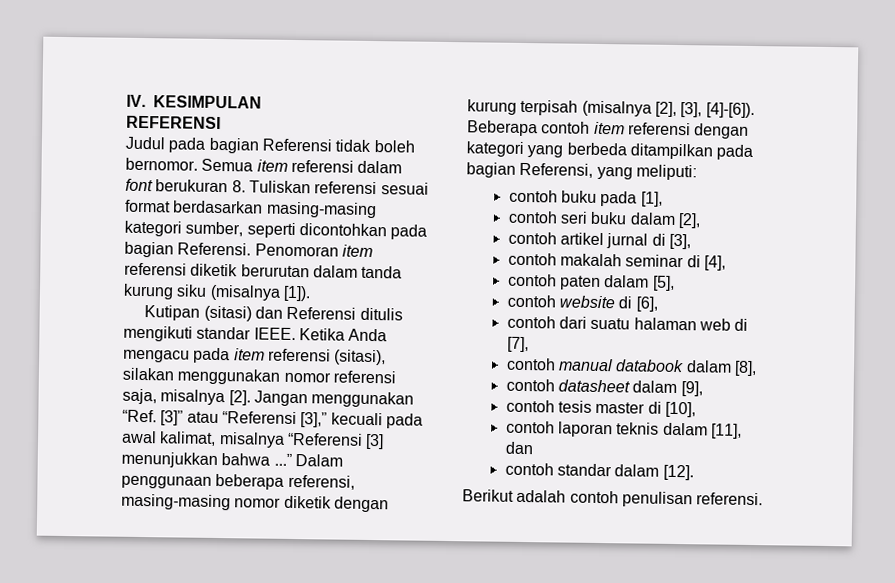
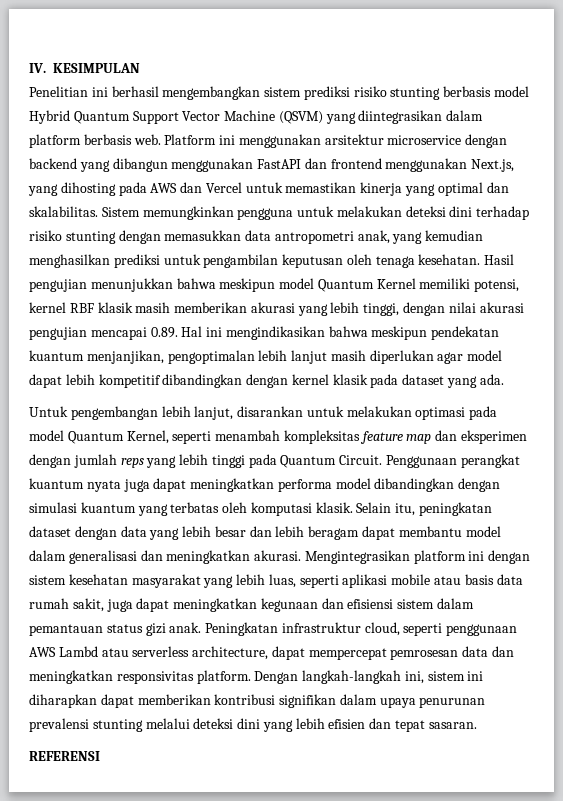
[126,115,221,130] [125,136,415,154] [125,157,403,174] [125,178,429,195] [125,199,377,219] [124,220,428,240] [124,241,373,258] [124,262,403,279] [123,283,311,302] [144,305,403,322] [123,325,388,342] [123,347,387,366] [122,367,396,385] [122,388,415,408] [122,409,423,429] [121,430,385,450] [121,451,343,469] [121,473,355,490] [121,493,389,513] [467,99,755,119] [467,120,750,139] [466,141,754,160] [466,162,697,181] [508,189,663,207] [507,210,701,229] [507,231,691,250] [507,252,726,271] [507,273,675,291] [506,294,658,312] [506,315,749,331] [506,336,529,353] [505,357,757,377] [505,378,703,397] [505,399,696,418] [505,420,742,439] [504,441,534,455] [504,462,694,481] [462,489,764,508] REFERENSI // Judul pada bagian Referensi tidak boleh bernomor. Semua item referensi dalam font berukuran 8. Tuliskan referensi sesuai format berdasarkan masing-masing kategori sumber, seperti dicontohkan pada bagian Referensi. Penomoran item referensi diketik berurutan dalam tanda kurung siku (misalnya [1]). // Kutipan (sitasi) dan Referensi ditulis mengikuti standar IEEE. Ketika Anda mengacu pada item referensi (sitasi), silakan menggunakan nomor referensi saja, misalnya [2]. Jangan menggunakan “Ref. [3]” atau “Referensi [3],” kecuali pada awal kalimat, misalnya “Referensi [3] menunjukkan bahwa ...” Dalam penggunaan beberapa referensi, masing-masing nomor diketik dengan kurung terpisah (misalnya [2], [3], [4]-[6]). Beberapa contoh item referensi dengan kategori yang berbeda ditampilkan pada bagian Referensi, yang meliputi: // contoh buku pada [1], // contoh seri buku dalam [2], // contoh artikel jurnal di [3], // contoh makalah seminar di [4], // contoh paten dalam [5], // contoh website di [6], // contoh dari suatu halaman web di [7], // contoh manual databook dalam [8], // contoh datasheet dalam [9], // contoh tesis master di [10], // contoh laporan teknis dalam [11], dan // contoh standar dalam [12]. // Berikut adalah contoh penulisan referensi. -> [29,86,530,100] [29,110,484,124] [29,134,508,148] [29,158,515,172] [28,182,509,196] [29,206,530,220] [29,230,484,244] [29,254,515,268] [29,278,520,292] [29,302,524,316] [29,326,500,340] [29,350,503,364] [29,374,504,388] [29,406,498,420] [29,430,528,444] [29,454,520,468] [29,478,501,492] [29,502,493,516] [29,526,501,540] [29,550,531,564] [29,574,523,588] [29,598,475,612] [29,622,518,636] [29,646,515,660] [29,670,484,684] [29,694,486,708] [29,718,477,732] [29,751,100,761] Penelitian ini berhasil mengembangkan sistem prediksi risiko stunting berbasis model Hybrid Quantum Support Vector Machine (QSVM) yang diintegrasikan dalam platform berbasis web. Platform ini menggunakan arsitektur microservice dengan backend yang dibangun menggunakan FastAPI dan frontend menggunakan Next.js, yang dihosting pada AWS dan Vercel untuk memastikan kinerja yang optimal dan skalabilitas. Sistem memungkinkan pengguna untuk melakukan deteksi dini terhadap risiko stunting dengan memasukkan data antropometri anak, yang kemudian menghasilkan prediksi untuk pengambilan keputusan oleh tenaga kesehatan. Hasil pengujian menunjukkan bahwa meskipun model Quantum Kernel memiliki potensi, kernel RBF klasik masih memberikan akurasi yang lebih tinggi, dengan nilai akurasi pengujian mencapai 0.89. Hal ini mengindikasikan bahwa meskipun pendekatan kuantum menjanjikan, pengoptimalan lebih lanjut masih diperlukan agar model dapat lebih kompetitif dibandingkan dengan kernel klasik pada dataset yang ada. // Untuk pengembangan lebih lanjut, disarankan untuk melakukan optimasi pada model Quantum Kernel, seperti menambah kompleksitas feature map dan eksperimen dengan jumlah reps yang lebih tinggi pada Quantum Circuit. Penggunaan perangkat kuantum nyata juga dapat meningkatkan performa model dibandingkan dengan simulasi kuantum yang terbatas oleh komputasi klasik. Selain itu, peningkatan dataset dengan data yang lebih besar dan lebih beragam dapat membantu model dalam generalisasi dan meningkatkan akurasi. Mengintegrasikan platform ini dengan sistem kesehatan masyarakat yang lebih luas, seperti aplikasi mobile atau basis data rumah sakit, juga dapat meningkatkan kegunaan dan efisiensi sistem dalam pemantauan status gizi anak. Peningkatan infrastruktur cloud, seperti penggunaan AWS Lambd atau serverless architecture, dapat mempercepat pemrosesan data dan meningkatkan responsivitas platform. Dengan langkah-langkah ini, sistem ini diharapkan dapat memberikan kontribusi signifikan dalam upaya penurunan prevalensi stunting melalui deteksi dini yang lebih efisien dan tepat sasaran. // REFERENSI

